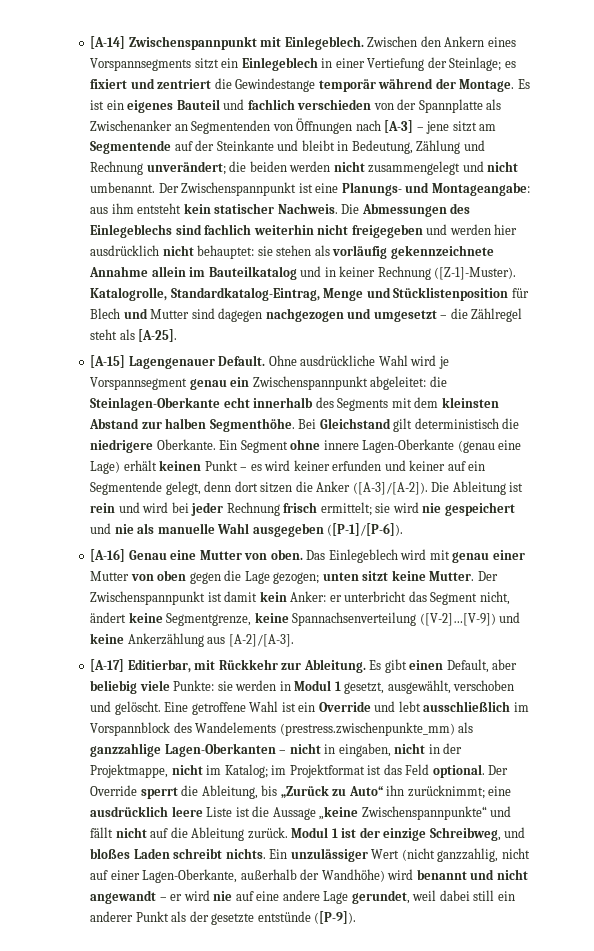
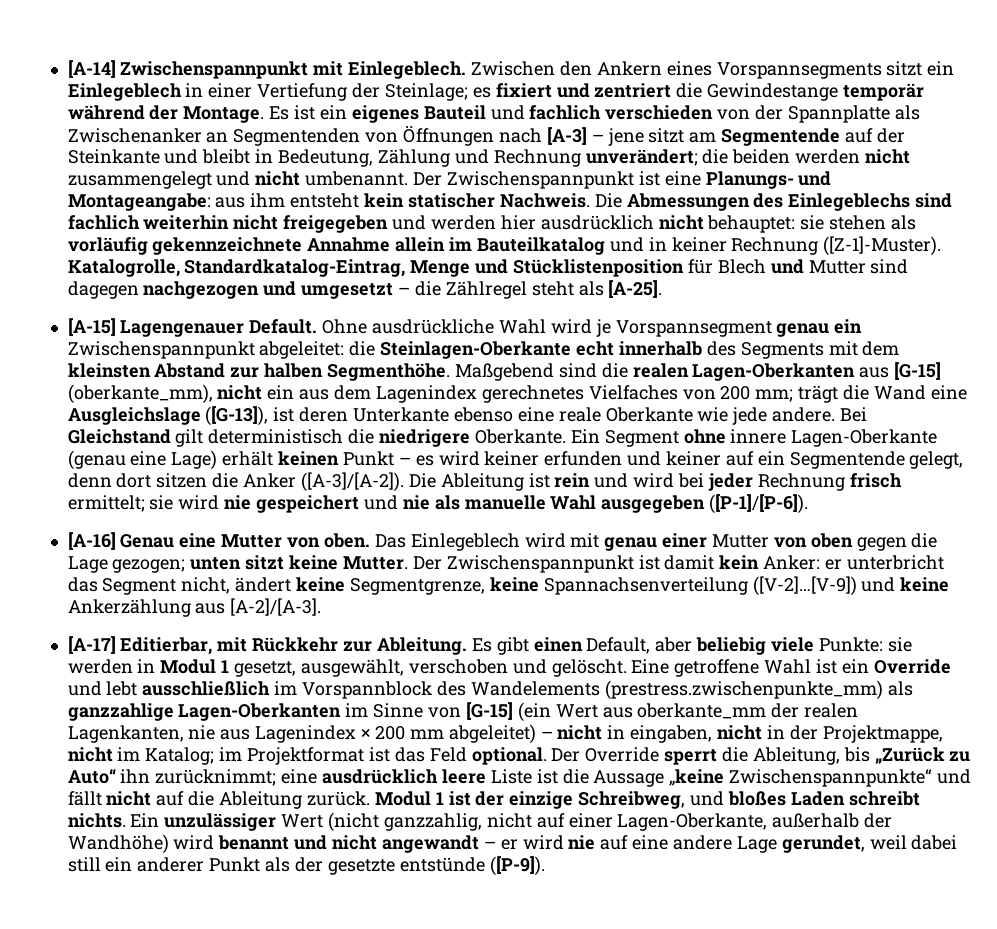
(295, 425) none -> [454,362,942,381] [67,384,967,404] [67,406,836,426] Maßgebend sind die realen Lagen-Oberkanten aus [G-15] (oberkante_mm), nicht ein aus dem Lagenindex gerechnetes Vielfaches von 200 mm; trägt die Wand eine Ausgleichslage ([G-13]), ist deren Unterkante ebenso eine reale Oberkante wie jede andere.
(276, 750) none -> [345,702,859,722] [67,724,536,744] im Sinne von [G-15] (ein Wert aus oberkante_mm der realen Lagenkanten, nie aus Lagenindex × 200 mm abgeleitet)

